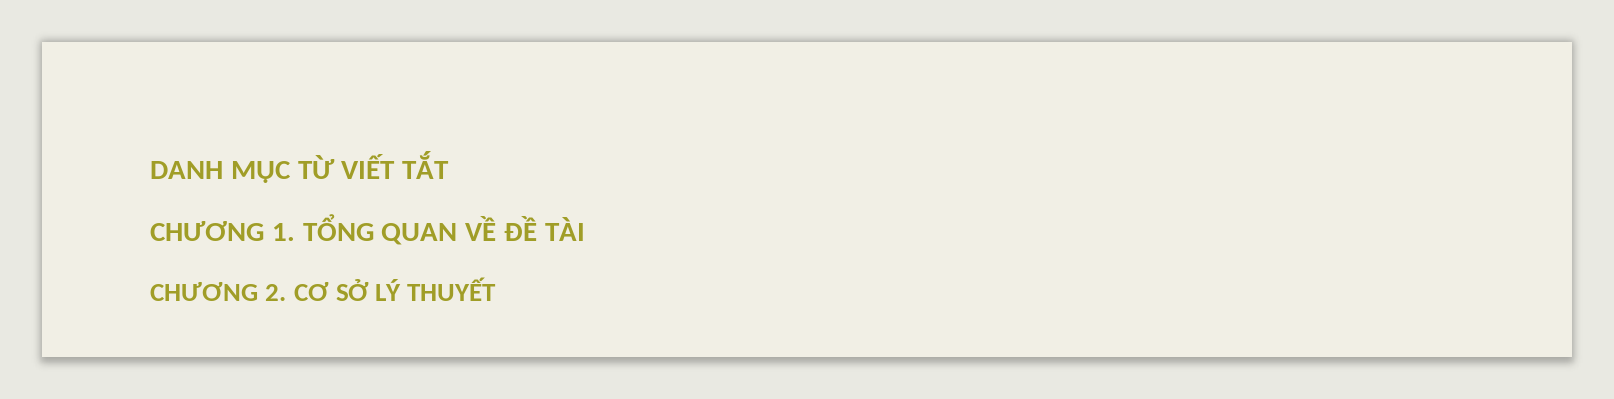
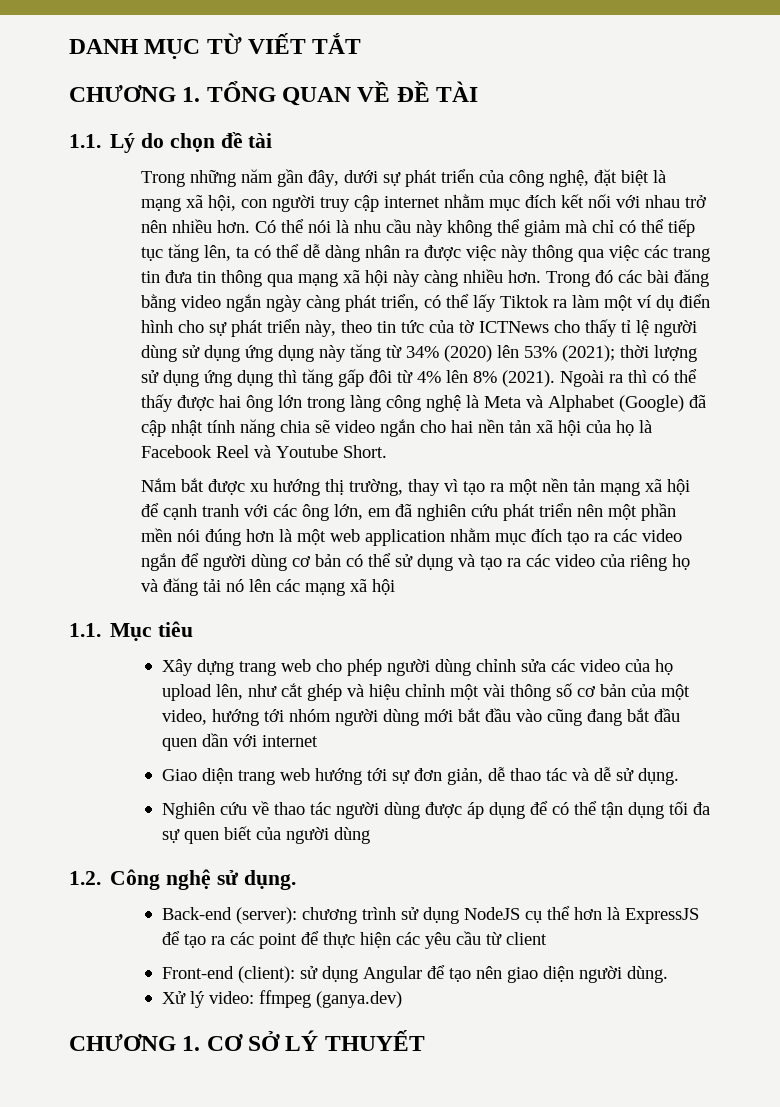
[150,282,287,301] CHƯƠNG 2. -> [69,132,273,153] [141,169,667,187] [141,194,707,212] [141,219,696,237] [141,244,711,262] [141,269,710,287] [141,294,711,312] [141,319,698,337] [141,344,698,362] [141,369,698,387] [141,394,707,412] [141,419,653,437] [141,445,388,458] [141,478,691,496] [141,503,677,521] [141,528,683,546] [141,553,691,571] [141,578,396,596] [69,621,194,641] [161,659,673,676] [161,683,690,701] [161,708,680,726] [161,733,318,751] [161,767,679,785] [161,801,710,819] [161,826,370,844] [69,869,296,890] [161,906,699,924] [161,931,547,949] [161,965,668,983] [161,990,402,1008] [69,1034,201,1051] 1.1. Lý do chọn đề tài // Trong những năm gần đây, dưới sự phát triển của công nghệ, đặt biệt là mạng xã hội, con người truy cập internet nhằm mục đích kết nối với nhau trở nên nhiều hơn. Có thể nói là nhu cầu này không thể giảm mà chỉ có thể tiếp tục tăng lên, ta có thể dễ dàng nhân ra được việc này thông qua việc các trang tin đưa tin thông qua mạng xã hội này càng nhiều hơn. Trong đó các bài đăng bằng video ngắn ngày càng phát triển, có thể lấy Tiktok ra làm một ví dụ điển hình cho sự phát triển này, theo tin tức của tờ ICTNews cho thấy tỉ lệ người dùng sử dụng ứng dụng này tăng từ 34% (2020) lên 53% (2021); thời lượng sử dụng ứng dụng thì tăng gấp đôi từ 4% lên 8% (2021). Ngoài ra thì có thể thấy được hai ông lớn trong làng công nghệ là Meta và Alphabet (Google) đã cập nhật tính năng chia sẽ video ngắn cho hai nền tản xã hội của họ là Facebook Reel và Youtube Short. // Nắm bắt được xu hướng thị trường, thay vì tạo ra một nền tản mạng xã hội để cạnh tranh với các ông lớn, em đã nghiên cứu phát triển nên một phần mền nói đúng hơn là một web application nhằm mục đích tạo ra các video ngắn để người dùng cơ bản có thể sử dụng và tạo ra các video của riêng họ và đăng tải nó lên các mạng xã hội // 1.1. Mục tiêu // Xây dựng trang web cho phép người dùng chỉnh sửa các video của họ upload lên, như cắt ghép và hiệu chỉnh một vài thông số cơ bản của một video, hướng tới nhóm người dùng mới bắt đầu vào cũng đang bắt đầu quen dần với internet // Giao diện trang web hướng tới sự đơn giản, dễ thao tác và dễ sử dụng. // Nghiên cứu về thao tác người dùng được áp dụng để có thể tận dụng tối đa sự quen biết của người dùng // 1.2. Công nghệ sử dụng. // Back-end (server): chương trình sử dụng NodeJS cụ thể hơn là ExpressJS để tạo ra các point để thực hiện các yêu cầu từ client // Front-end (client): sử dụng Angular để tạo nên giao diện người dùng. // Xử lý video: ffmpeg (ganya.dev) // CHƯƠNG 1.

